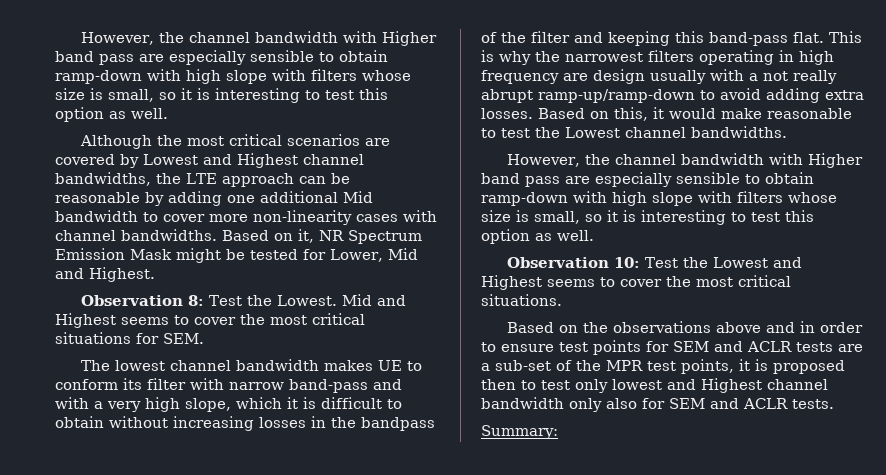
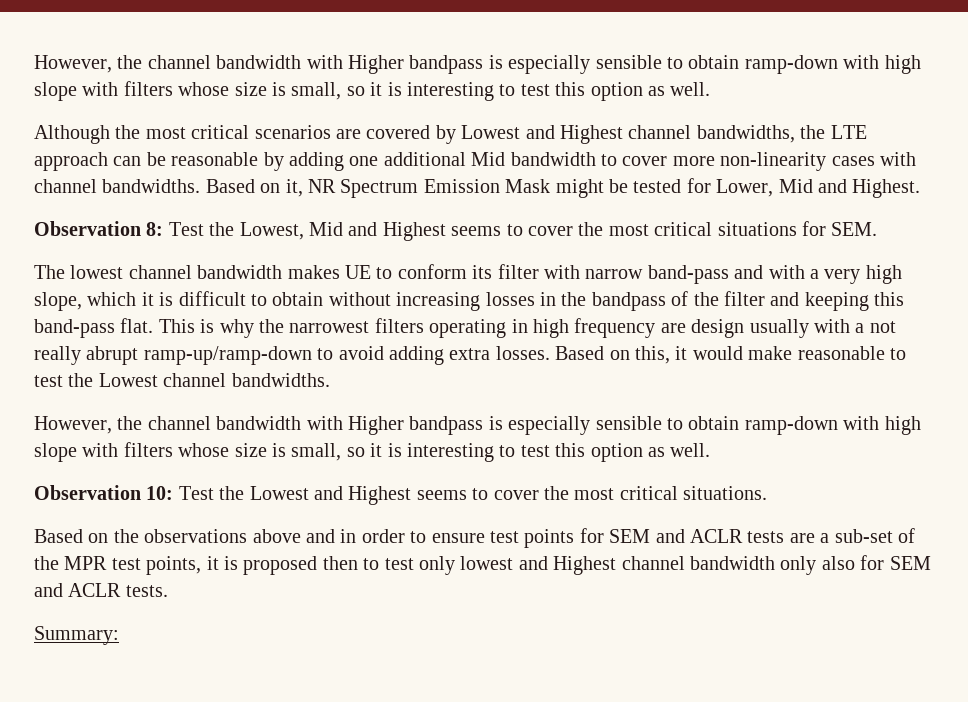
[80,31,437,46] [55,51,164,65] However, the channel bandwidth with Higher band pass are -> [34,55,503,74] However, the channel bandwidth with Higher bandpass is
[276,295,337,306] Lowest. -> [239,222,304,240] Lowest,
[481,173,590,187] band pass are -> [409,416,503,435] bandpass is

